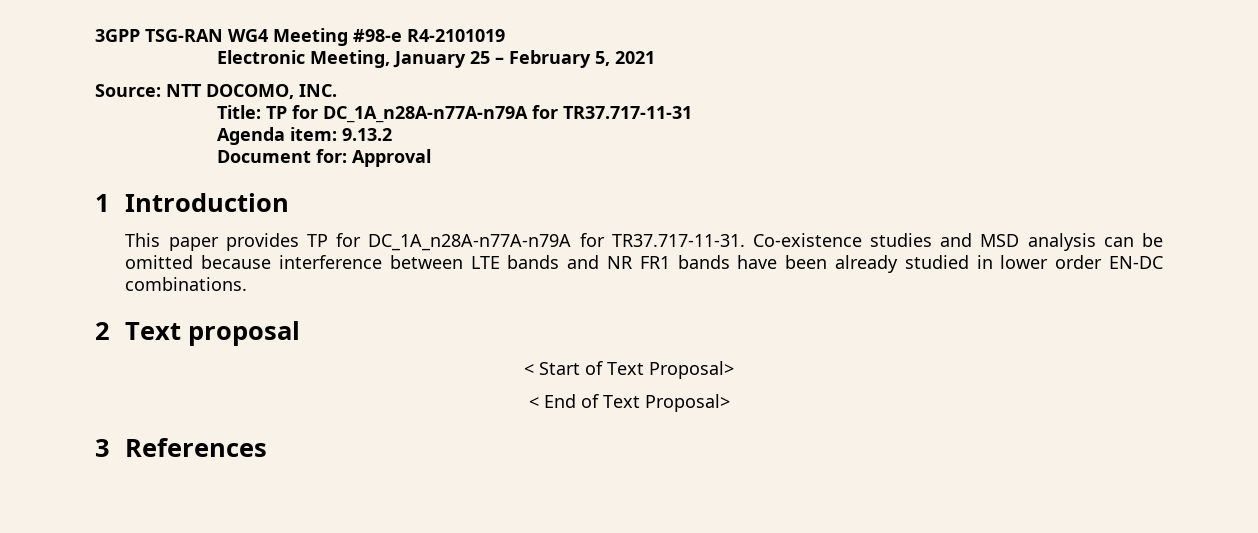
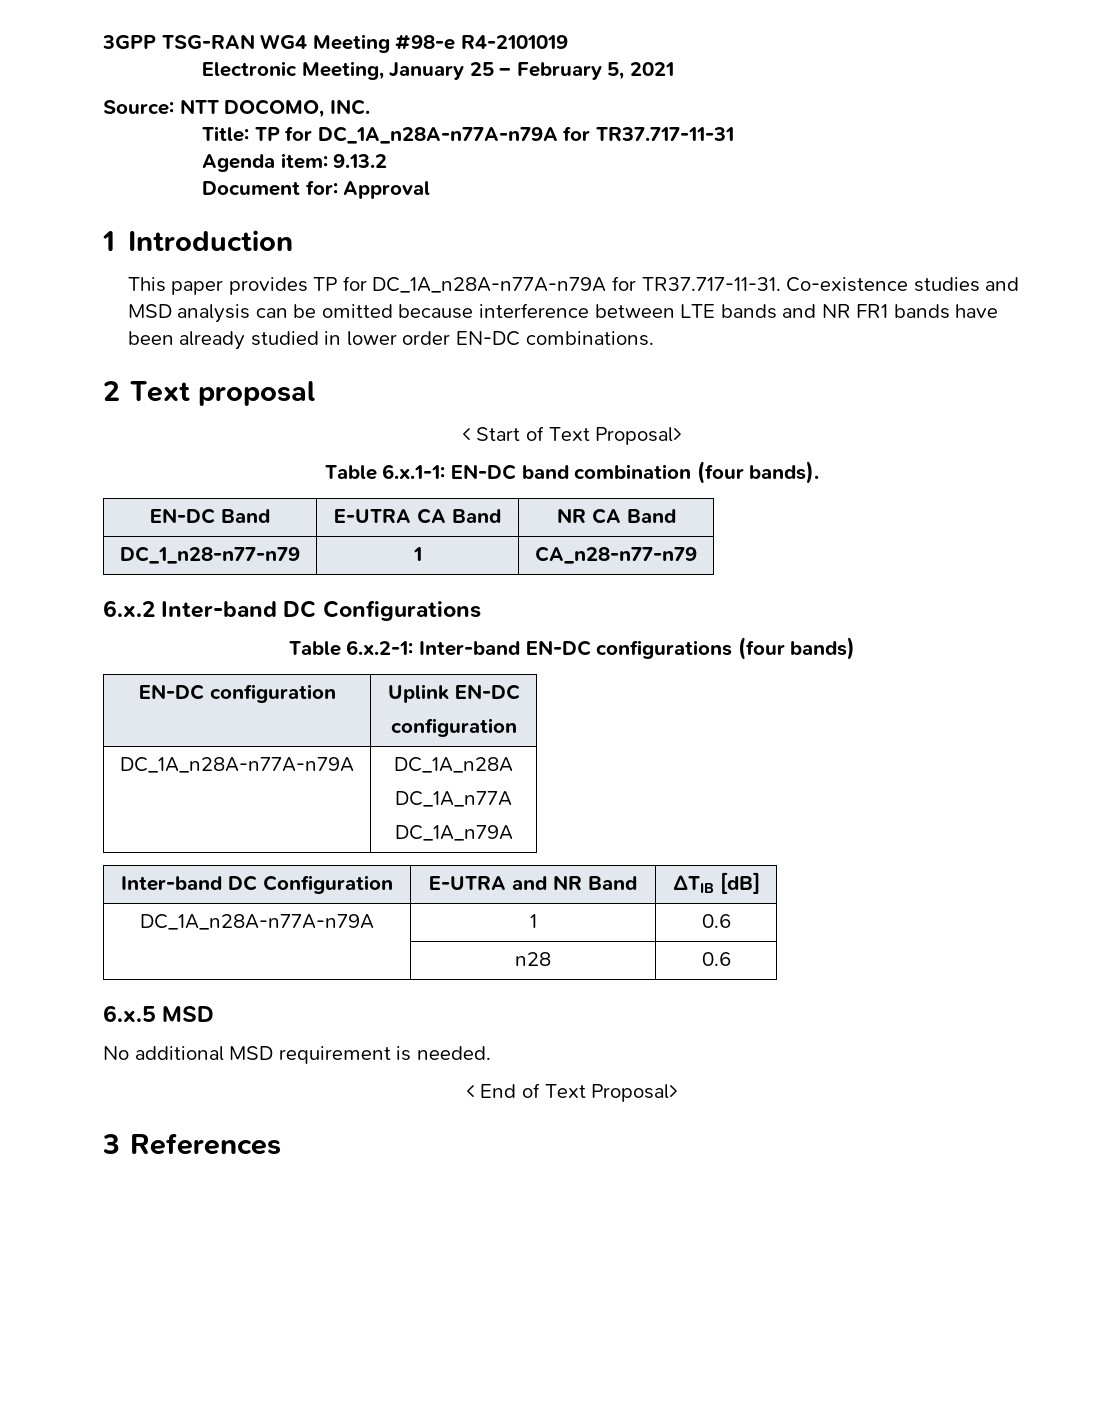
(734, 370) none -> [324,461,820,484] [150,508,270,524] [334,508,502,524] [556,508,676,524] [120,546,300,564] [412,547,422,561] [535,546,697,564] [103,600,481,621] [288,637,856,660] [138,684,336,703] [387,684,520,703] [390,718,517,737] [120,757,354,773] [394,757,513,773] [395,791,512,807] [394,825,513,841] [121,875,393,894] [429,875,637,890] [672,872,760,894] [140,914,374,930] [529,914,537,928] [701,914,731,928] [515,952,551,966] [701,952,731,966] [103,1005,215,1022] [103,1046,491,1064] // Table 6.x.1-1: EN-DC band combination (four bands). // EN-DC Band | E-UTRA CA Band | NR CA Band // DC_1_n28-n77-n79 | 1 | CA_n28-n77-n79 // 6.x.2 Inter-band DC Configurations // Table 6.x.2-1: Inter-band EN-DC configurations (four bands) // EN-DC configuration | Uplink EN-DC // configuration // DC_1A_n28A-n77A-n79A | DC_1A_n28A // DC_1A_n77A // DC_1A_n79A // Inter-band DC Configuration | E-UTRA and NR Band | ΔTIB [dB] // DC_1A_n28A-n77A-n79A | 1 | 0.6 // | n28 | 0.6 // 6.x.5 MSD // No additional MSD requirement is needed.

